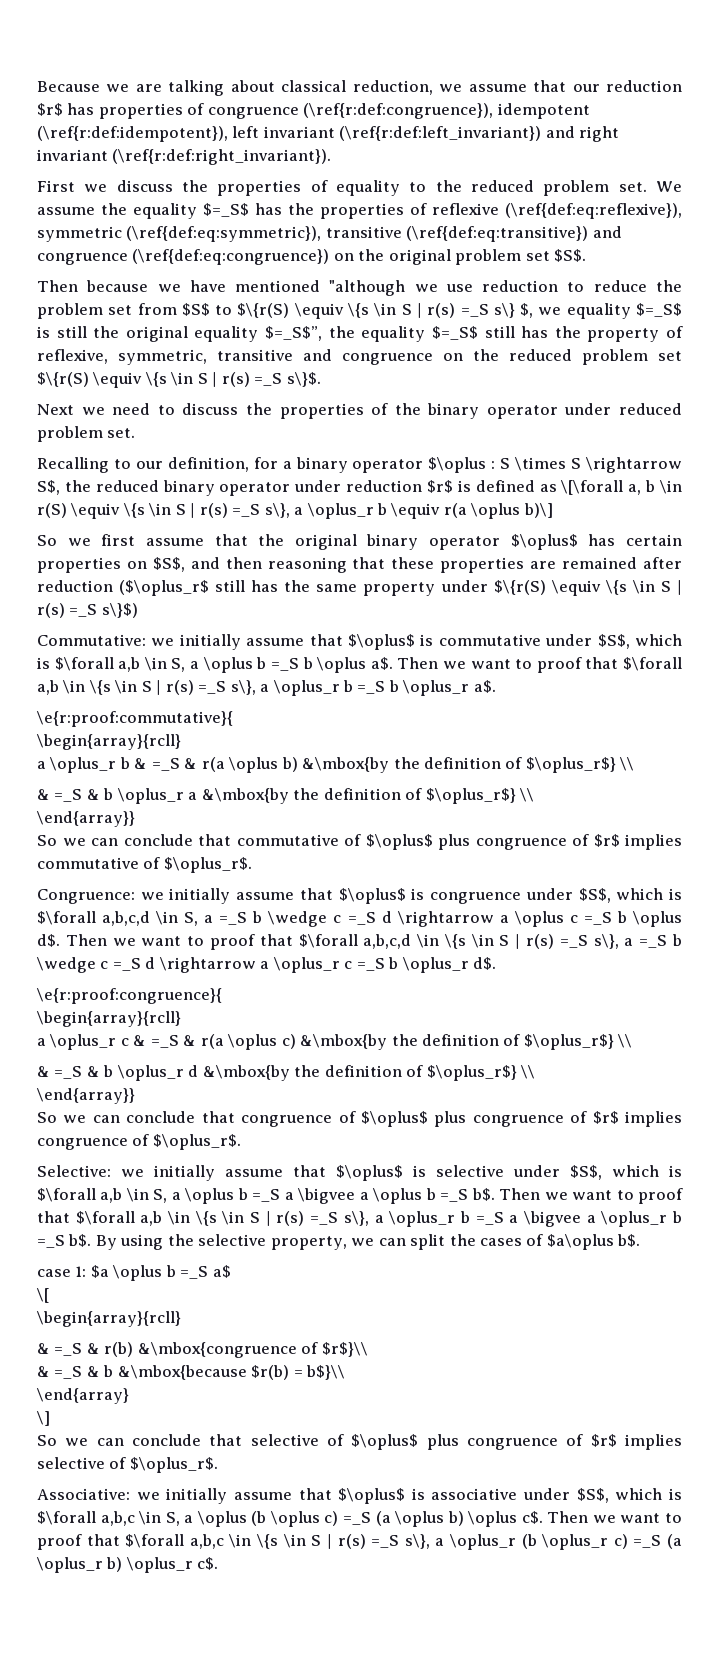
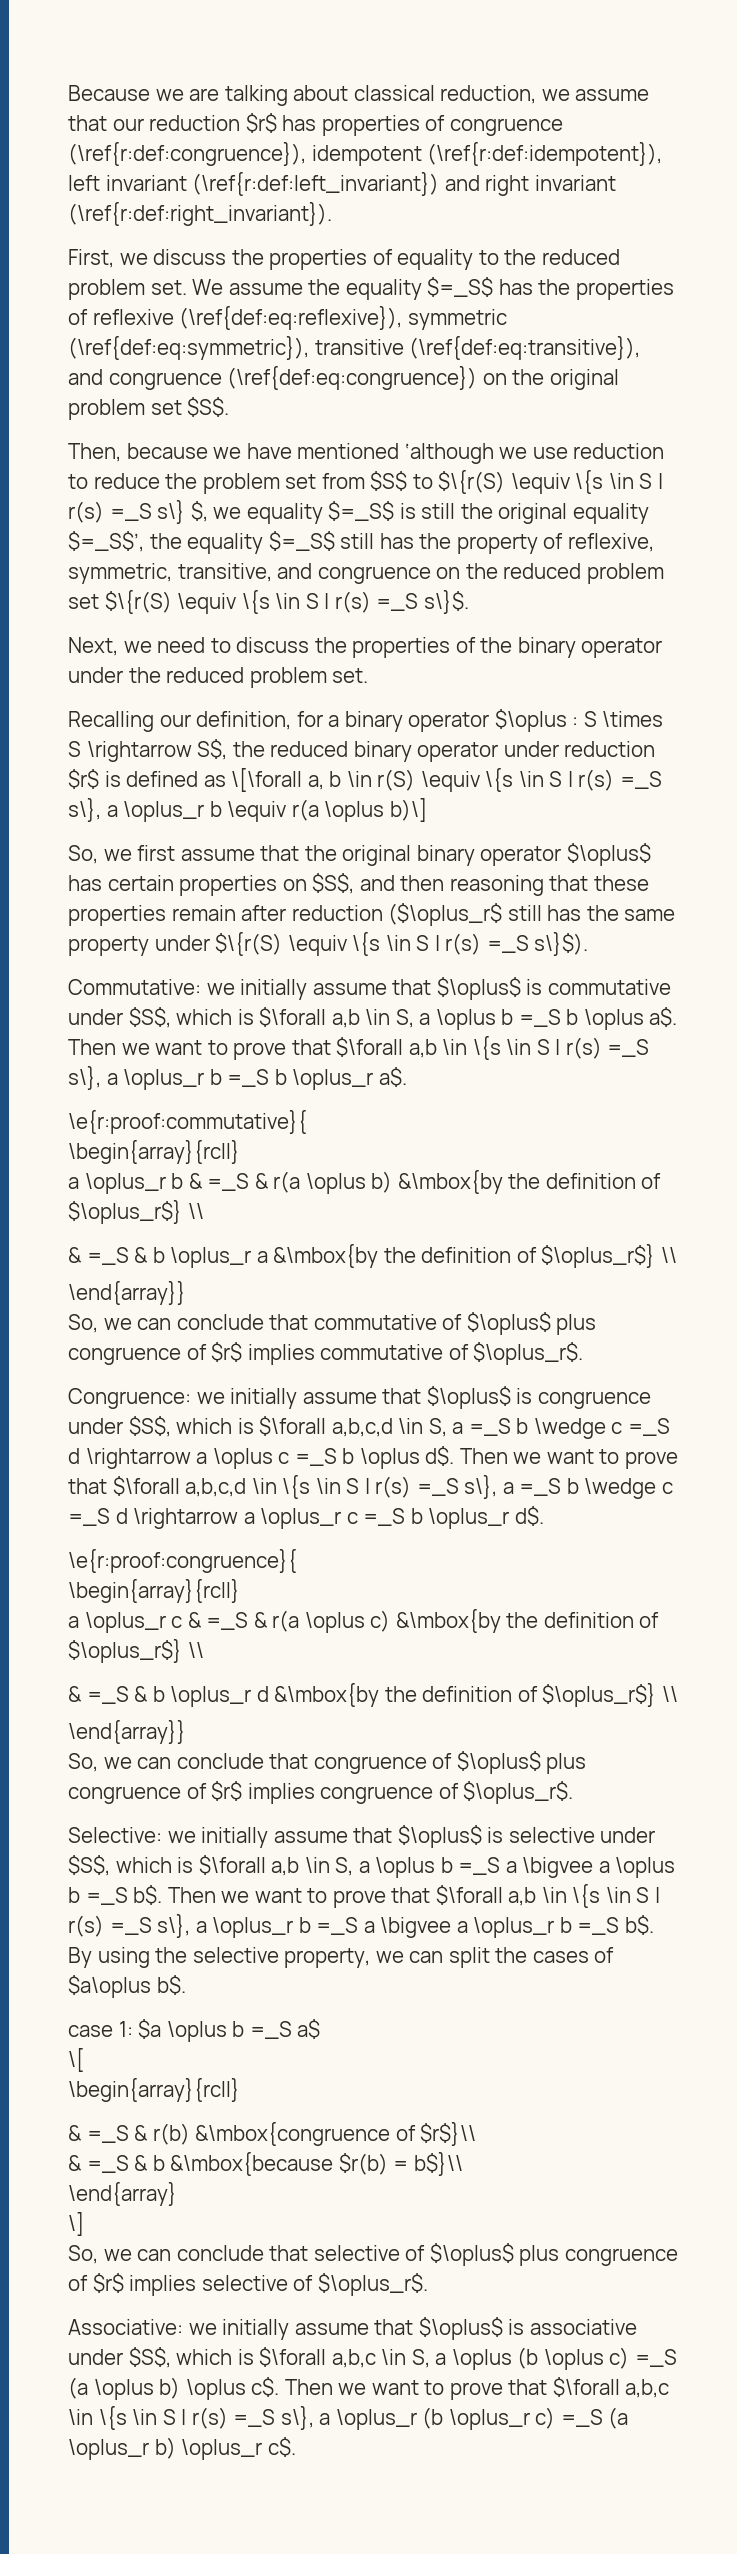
[37,180,75,192] First -> [68,249,114,268] First,
[406,226,589,242] (\ref{def:eq:transitive}) -> [409,336,641,360] (\ref{def:eq:transitive}),
[37,280,78,292] Then -> [68,443,121,462] Then,
[329,280,406,296] "although -> [404,443,494,464] ‘although
[265,326,323,341] $=_S$”, -> [68,531,144,552] $=_S$’,
[217,349,293,361] transitive -> [177,563,272,582] transitive,
[37,404,74,415] Next -> [68,637,118,656] Next,
(612, 409) none -> [128,667,161,683] the
[113,459,131,469] to -> (154, 721) none
[37,535,57,546] So -> [68,845,98,864] So,
[530,557,638,569] are remained -> [171,905,236,921] remain
[101,603,138,618] s\}$) -> [534,932,589,956] s\}$).
[536,657,582,673] proof -> [233,1042,287,1060] prove
[37,835,57,846] So -> [68,1314,98,1333] So,
[209,934,255,950] proof -> [624,1451,678,1469] prove
[37,1112,57,1123] So -> [68,1753,98,1772] So,
[638,1188,684,1204] proof -> [332,1890,386,1908] prove
[37,1435,57,1446] So -> [68,2245,98,2264] So,
[37,1534,82,1550] proof -> [449,2382,503,2400] prove

